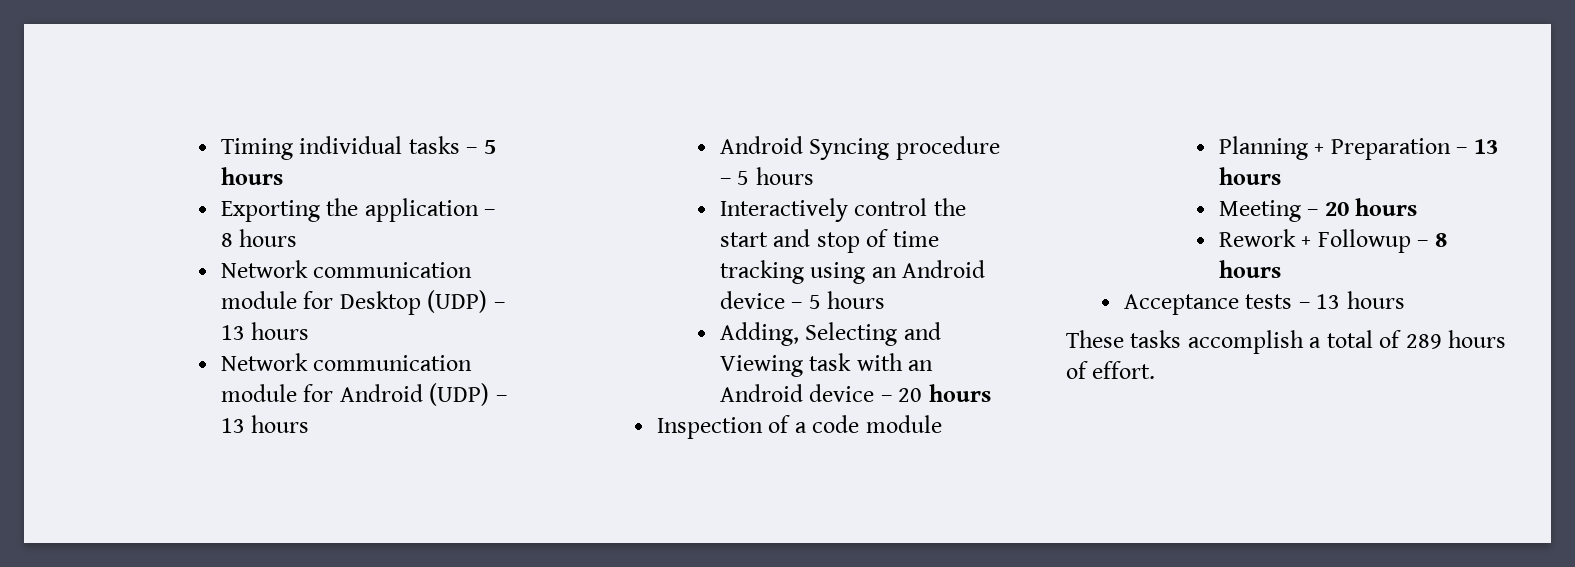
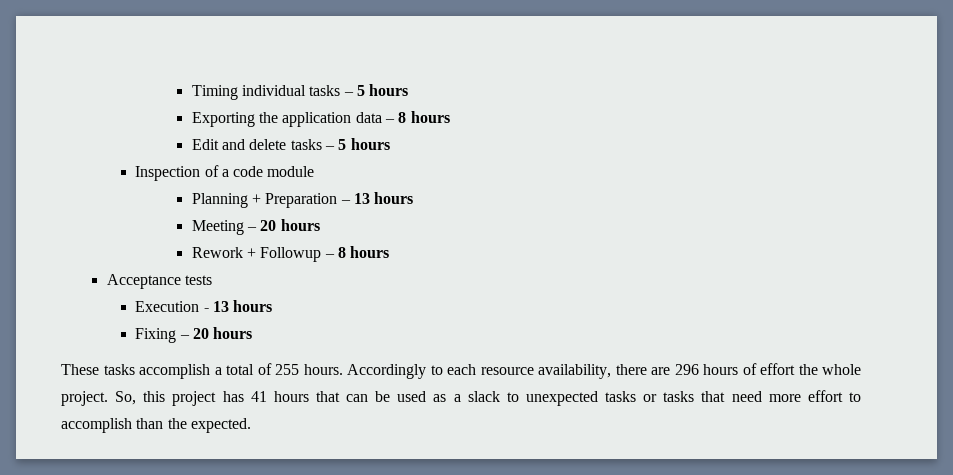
[484,209,496,216] [220,229,298,247] [220,260,473,278] [220,290,505,315] [220,322,310,340] [220,353,473,371] [220,383,507,406] [220,415,310,433] [719,136,1000,160] [719,167,814,185] [719,198,966,222] [719,229,939,253] [719,260,986,284] [719,291,886,309] [719,322,941,346] [719,353,934,377] [719,384,923,402] – 8 hours // Network communication module for Desktop (UDP) – 13 hours // Network communication module for Android (UDP) – 13 hours // Android Syncing procedure – 5 hours // Interactively control the start and stop of time tracking using an Android device – 5 hours // Adding, Selecting and Viewing task with an Android device – 20 -> [355,111,450,123] [191,139,347,150] data – 8 hours // Edit and delete tasks – 5
[1298,291,1405,309] – 13 hours -> [135,300,273,312] [135,327,253,343] // Execution - 13 hours // Fixing – 20 hours
[1405,330,1507,349] [1066,361,1156,379] 289 hours of effort. -> [275,363,861,379] [61,390,862,406] [61,418,251,433] 255 hours. Accordingly to each resource availability, there are 296 hours of effort the whole project. So, this project has 41 hours that can be used as a slack to unexpected tasks or tasks that need more effort to accomplish than the expected.

